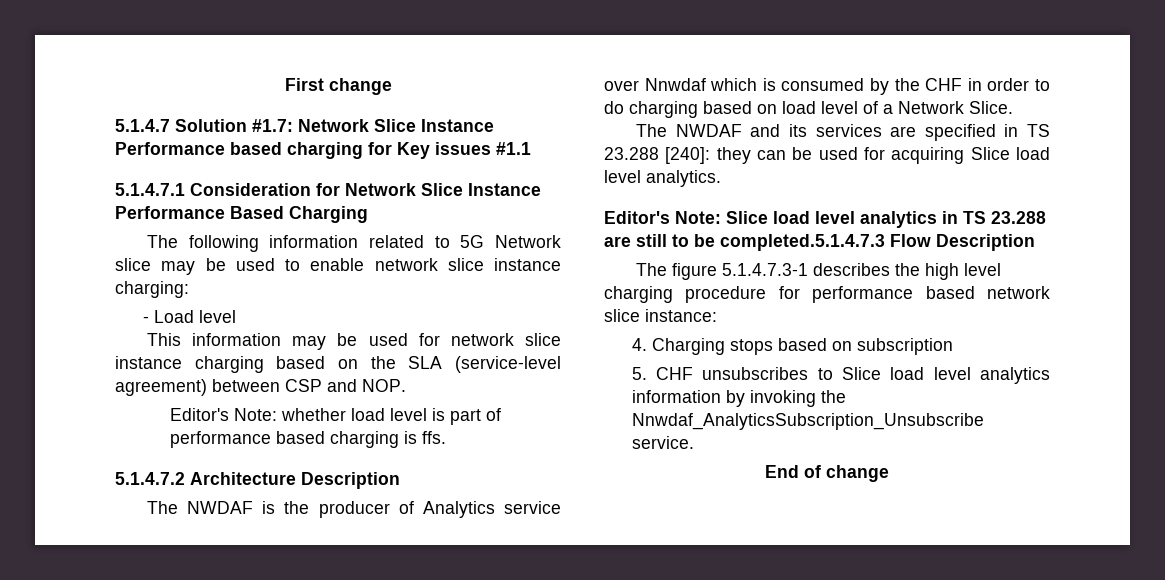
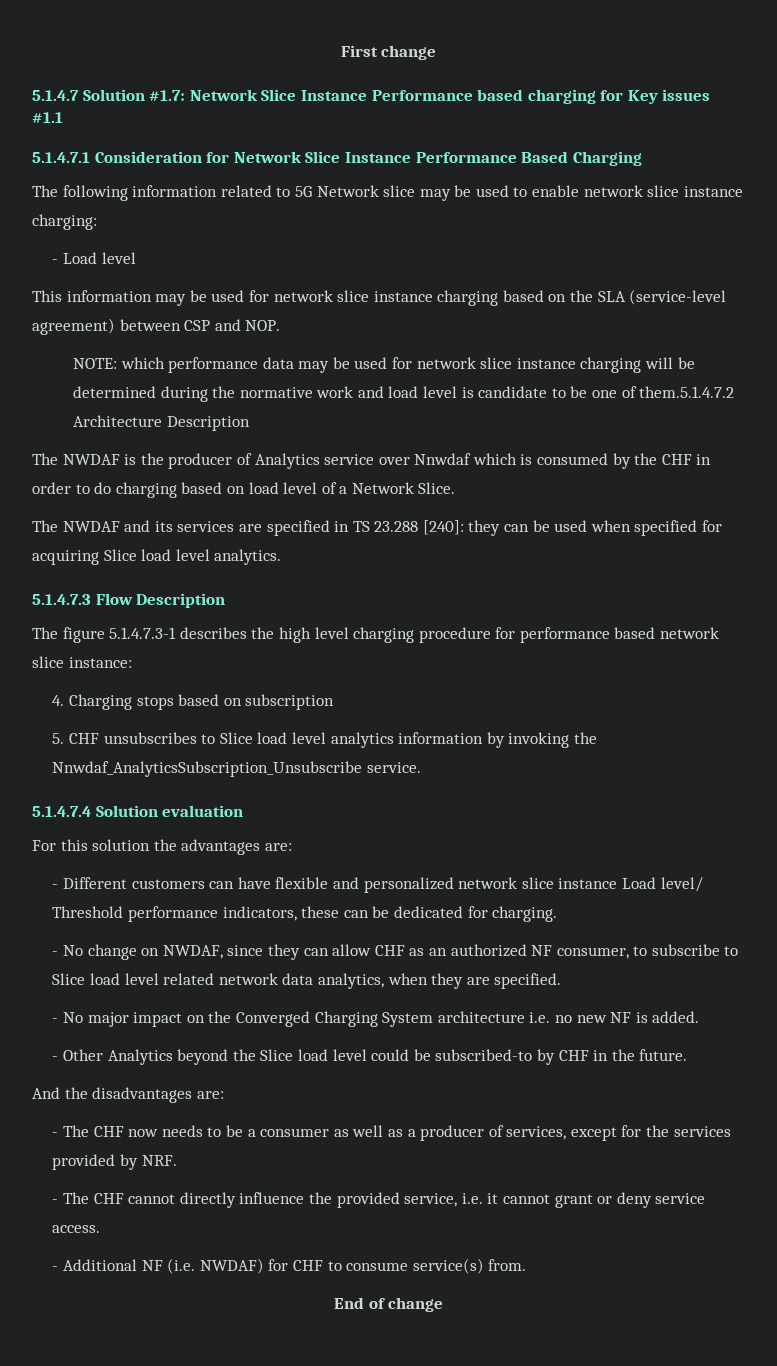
[170,408,502,425] [170,431,447,448] [115,472,185,485] Editor's Note: whether load level is part of performance based charging is ffs. // 5.1.4.7.2 -> [72,357,695,373] [72,386,735,402] NOTE: which performance data may be used for network slice instance charging will be determined during the normative work and load level is candidate to be one of them.5.1.4.7.2
(858, 153) none -> [590,520,698,536] when specified
[604,211,1046,228] [604,234,885,251] Editor's Note: Slice load level analytics in TS 23.288 are still to be completed.5.1.4.7.3 -> [32,594,91,605] 5.1.4.7.3
(694, 442) none -> [32,805,244,817] [32,839,292,855] [52,877,703,893] [52,906,558,922] [52,944,739,960] [52,973,562,989] [52,1011,700,1027] [52,1049,688,1065] [32,1087,224,1103] [52,1125,731,1141] [52,1154,177,1170] [52,1192,706,1208] [52,1225,101,1233] [52,1258,527,1274] // 5.1.4.7.4 Solution evaluation // For this solution the advantages are: // - Different customers can have flexible and personalized network slice instance Load level/ Threshold performance indicators, these can be dedicated for charging. // - No change on NWDAF, since they can allow CHF as an authorized NF consumer, to subscribe to Slice load level related network data analytics, when they are specified. // - No major impact on the Converged Charging System architecture i.e. no new NF is added. // - Other Analytics beyond the Slice load level could be subscribed-to by CHF in the future. // And the disadvantages are: // - The CHF now needs to be a consumer as well as a producer of services, except for the services provided by NRF. // - The CHF cannot directly influence the provided service, i.e. it cannot grant or deny service access. // - Additional NF (i.e. NWDAF) for CHF to consume service(s) from.

